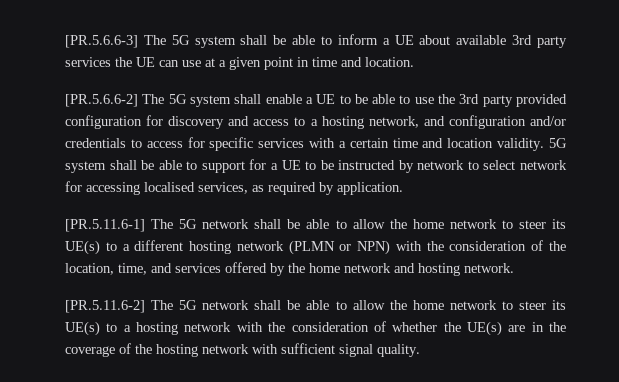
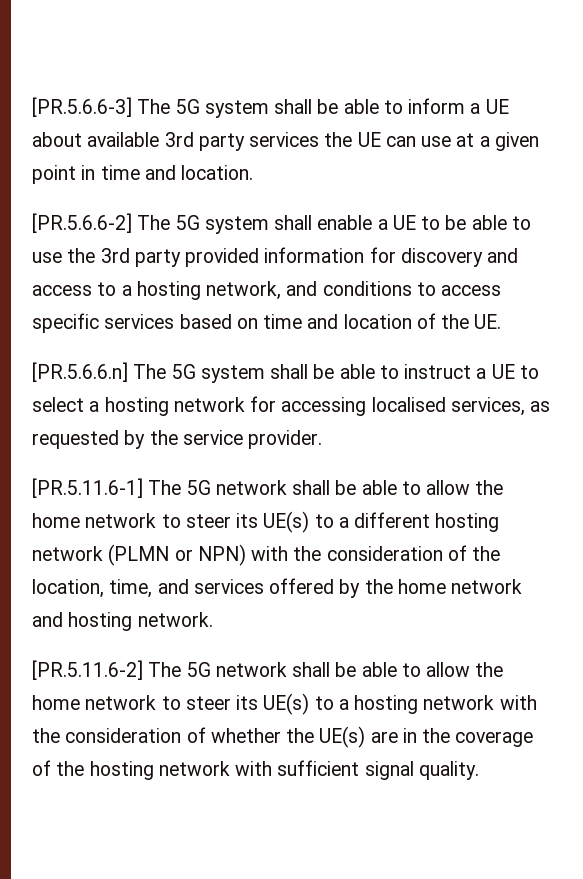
[65,115,142,129] configuration -> [264,247,365,263] information
[448,115,566,129] [65,138,126,148] configuration and/or credentials -> [322,281,412,296] conditions
[187,137,205,148] for -> (502, 290) none
[309,138,568,151] [65,159,516,173] with a certain time and location validity. 5G system shall be able to support for a UE to be instructed by network to select -> [179,313,502,329] [32,362,539,383] [32,397,169,416] based on time and location of the UE. // [PR.5.6.6.n] The 5G system shall be able to instruct a UE to select a hosting
[268,182,403,195] required by application. -> [32,430,323,449] requested by the service provider.

